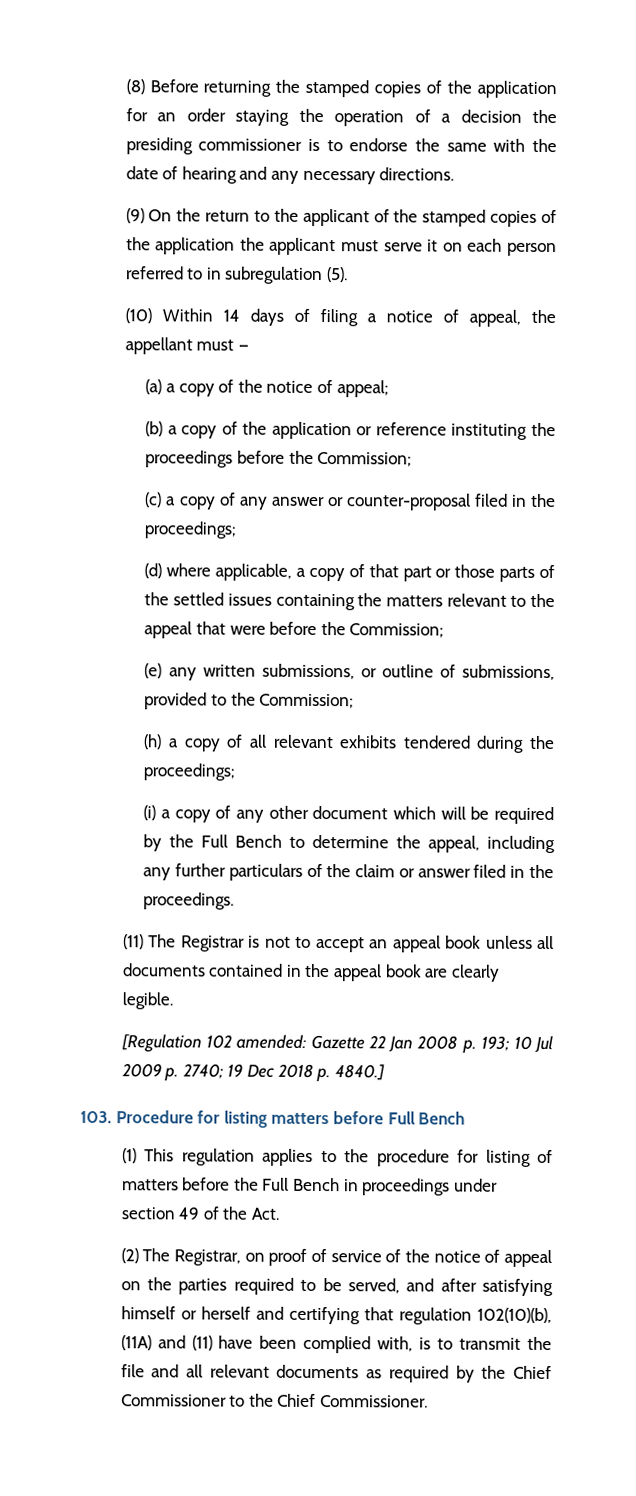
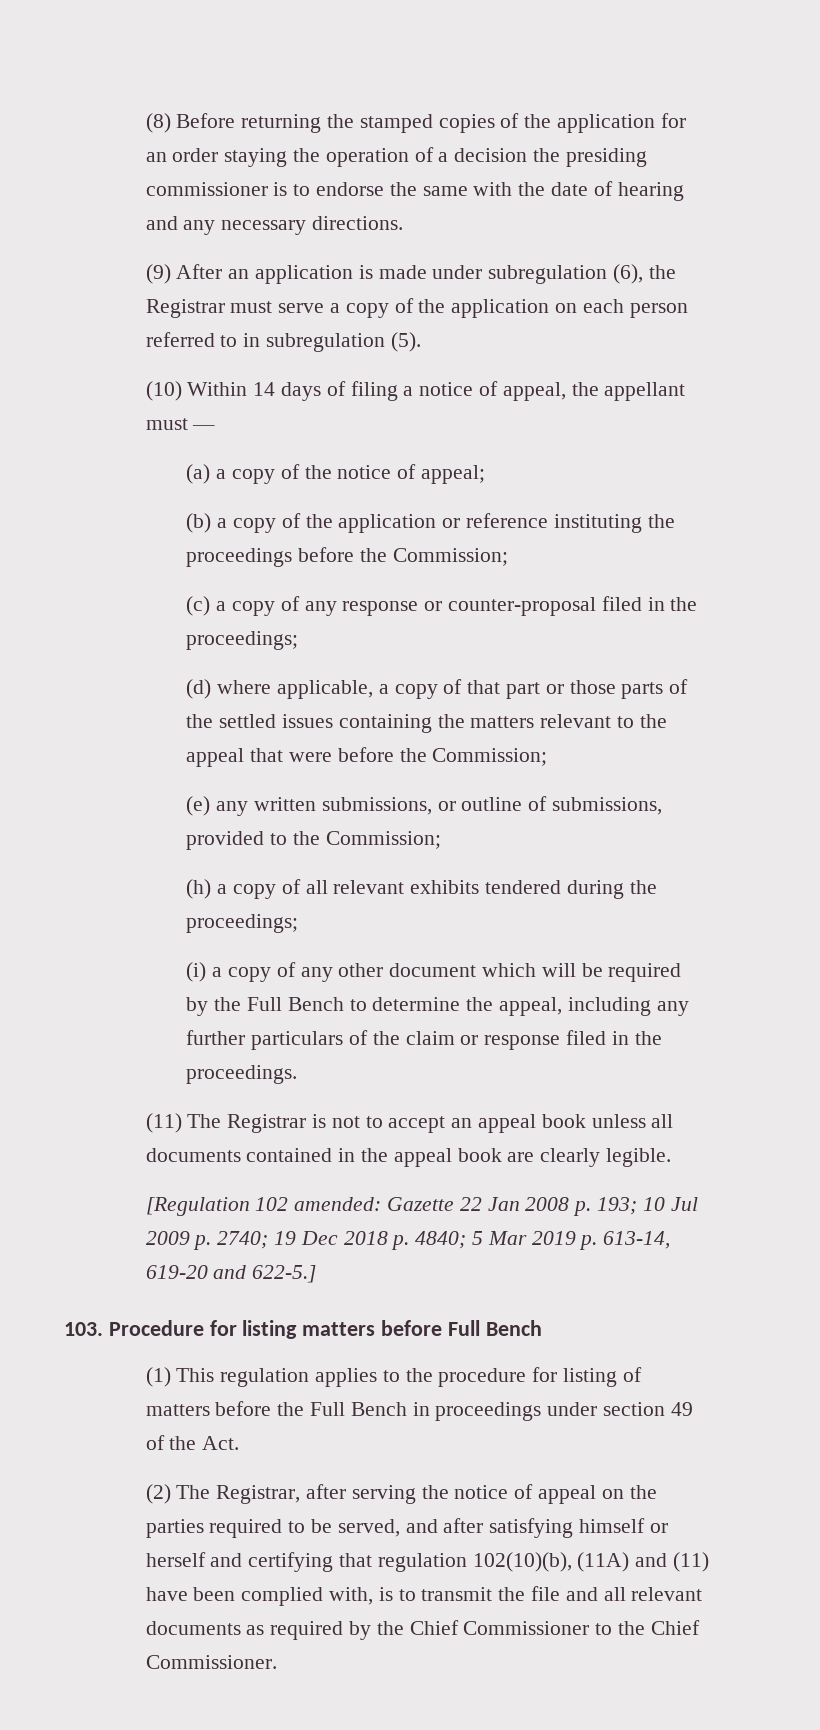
[148,208,557,227] [125,237,439,256] On the return to the applicant of the stamped copies of the application the applicant must serve it -> [176,264,676,284] [145,298,550,318] After an application is made under subregulation (6), the Registrar must serve a copy of the application
[271,496,325,507] answer -> [342,601,419,616] response
[417,868,471,878] answer -> [484,1035,561,1050] response
[334,1064,385,1081] 4840.] -> [415,1231,671,1250] [145,1265,317,1283] 4840; 5 Mar 2019 p. 613-14, 619-20 and 622-5.]
[244,1248,402,1266] on proof of service of -> [305,1484,416,1504] after serving

